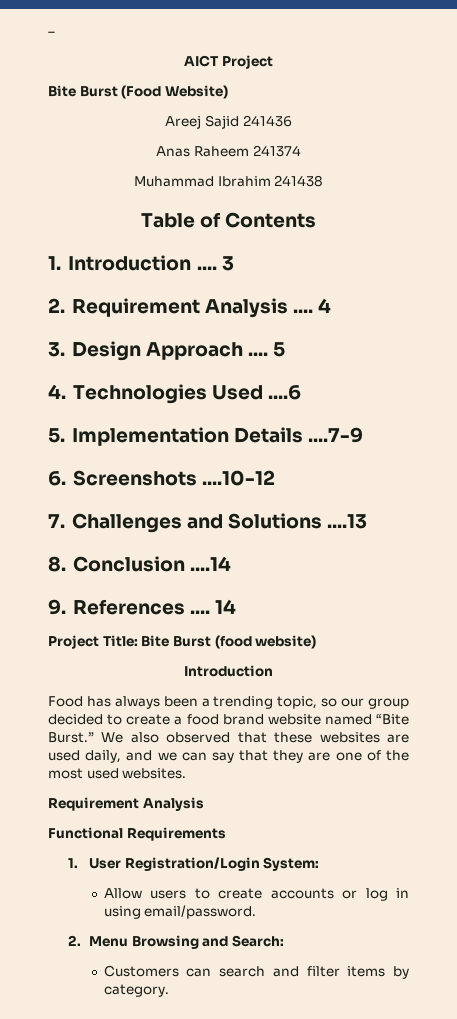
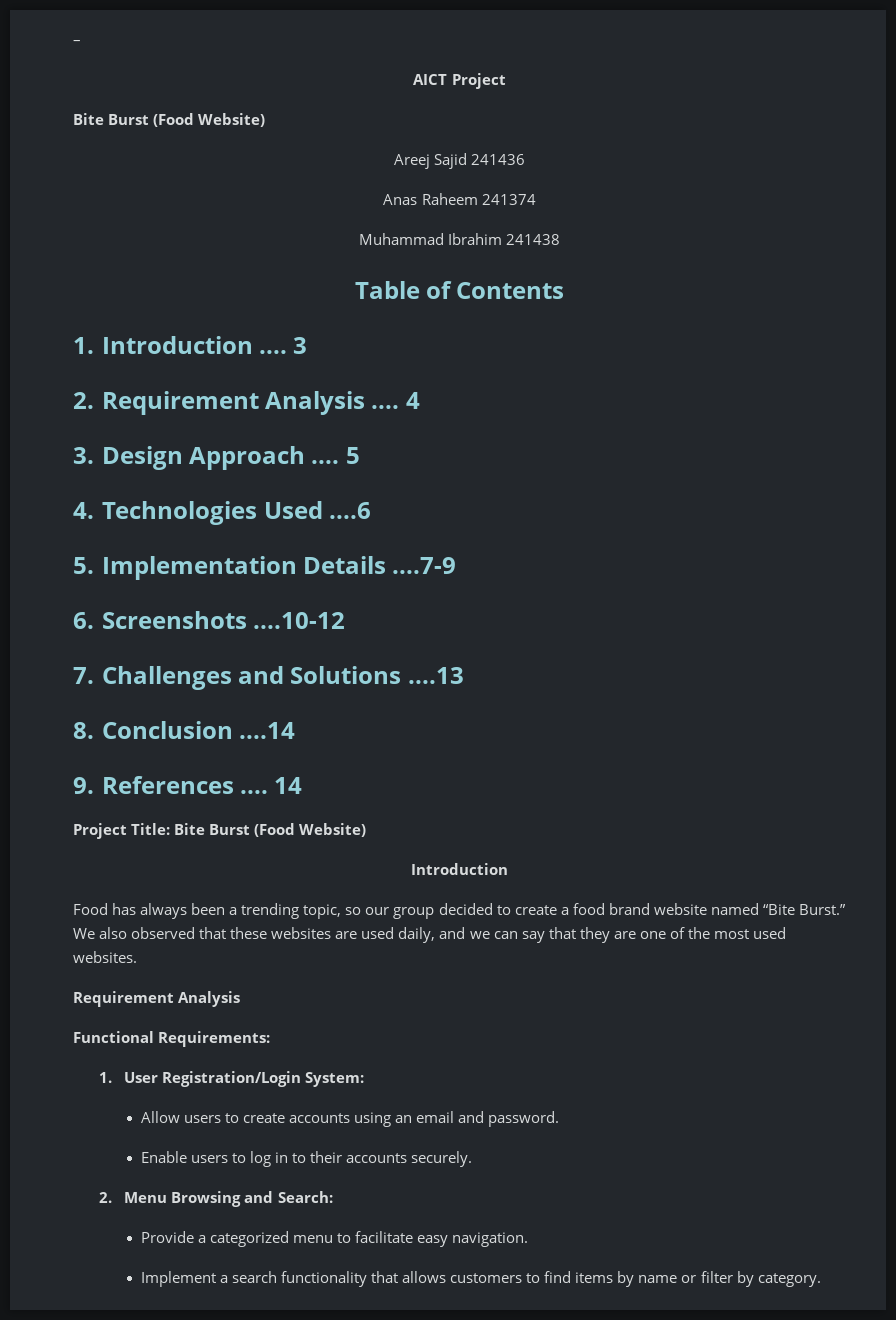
[214,635,317,649] (food website) -> [254,823,367,837] (Food Website)
[126,827,226,841] Requirements -> [158,1031,271,1047] Requirements:
[342,888,409,901] [103,905,257,919] or log in using email/password. -> [354,1111,560,1127] [140,1151,473,1167] using an email and password. // Enable users to log in to their accounts securely.
[103,965,386,977] Customers can search and filter items -> [140,1231,529,1247] [140,1271,733,1287] Provide a categorized menu to facilitate easy navigation. // Implement a search functionality that allows customers to find items by name or filter

